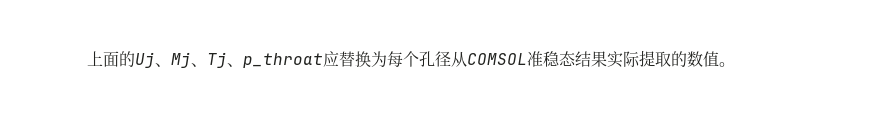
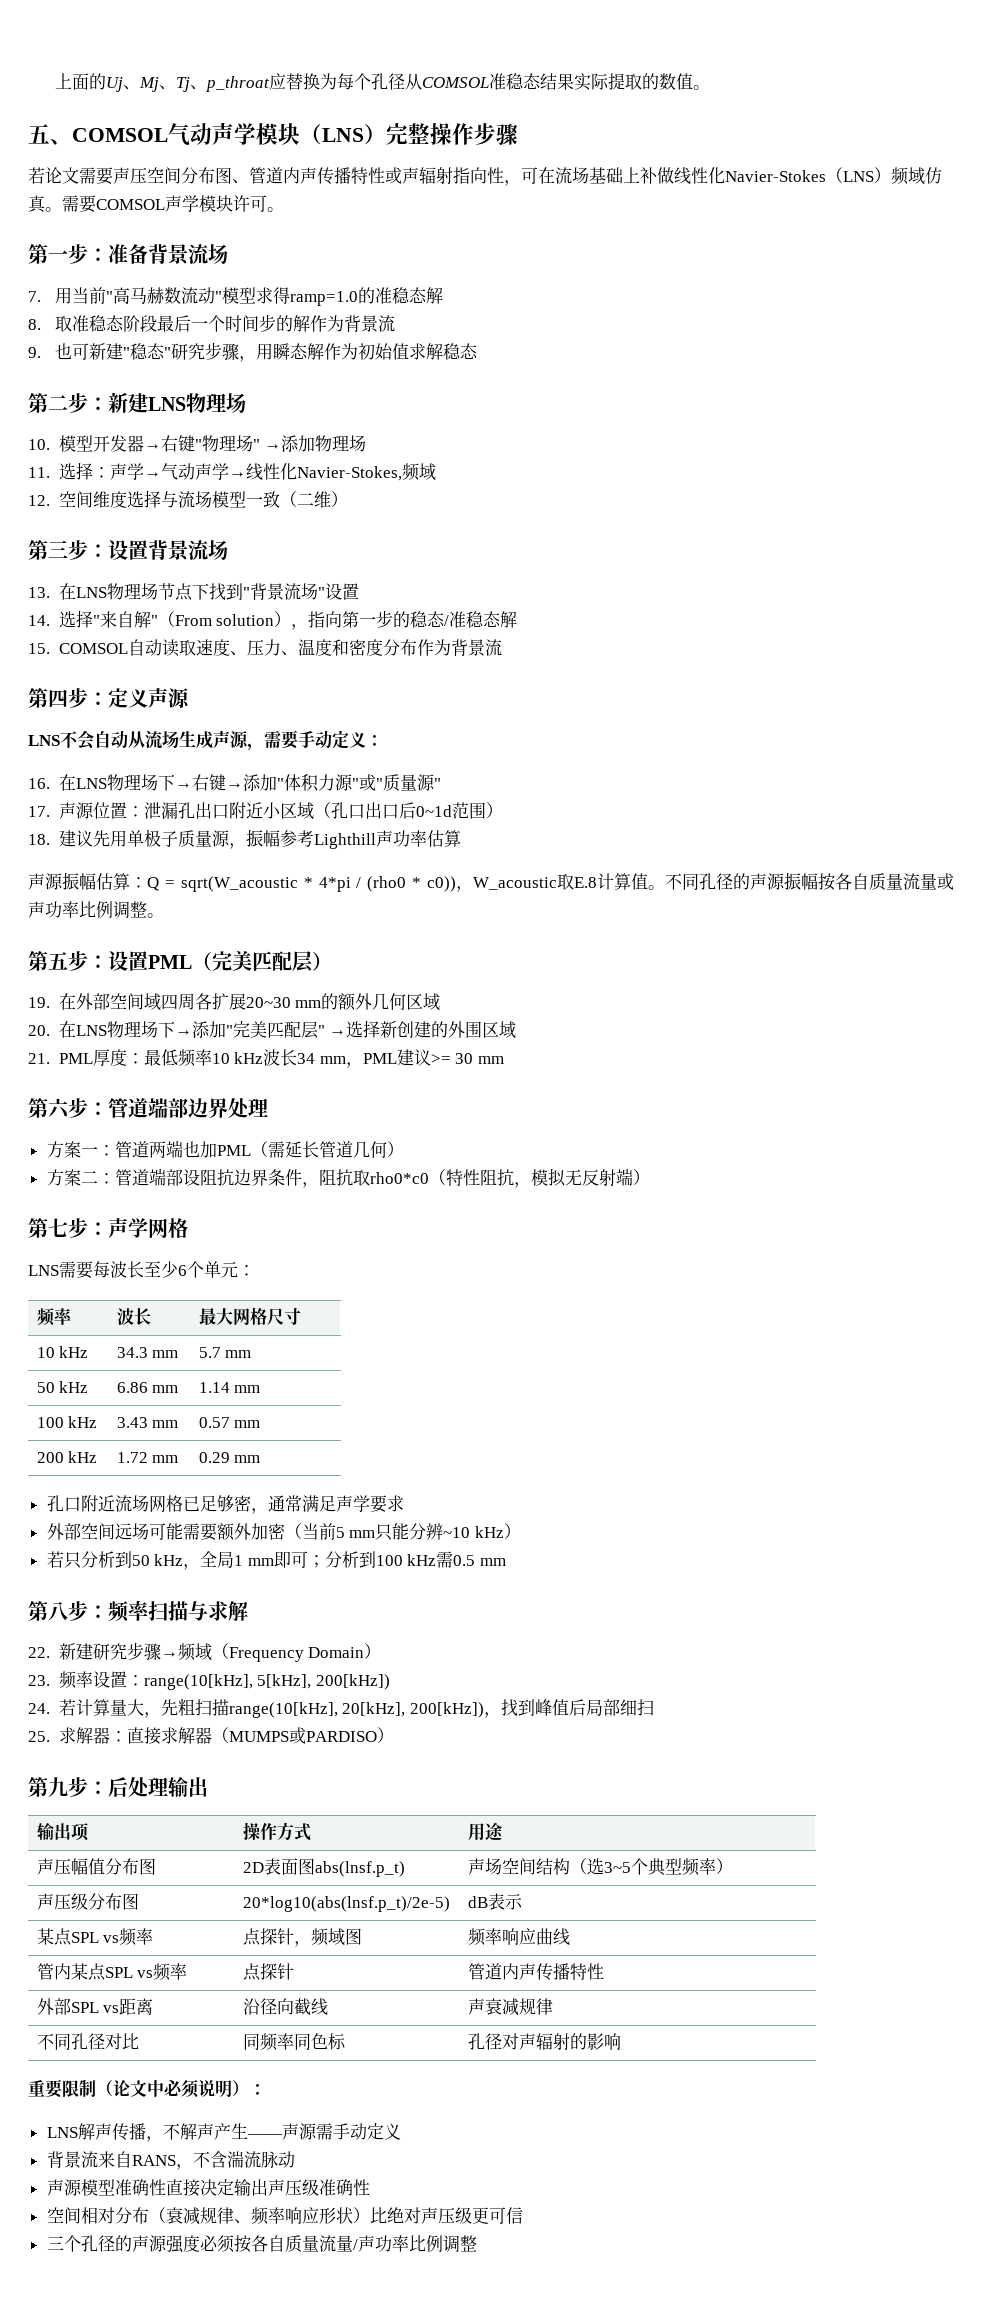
(736, 64) none -> [28,122,518,146] [28,167,942,186] [28,195,284,213] [28,244,228,265] [28,287,444,306] [28,314,396,333] [28,342,479,362] [28,392,246,413] [28,435,367,452] [28,462,436,481] [28,490,348,508] [28,540,228,561] [28,583,359,601] [28,610,518,630] [28,639,502,657] [28,688,190,708] [28,730,383,751] [28,774,441,792] [28,802,503,820] [28,829,461,849] [28,872,954,892] [28,901,164,919] [28,950,332,972] [28,993,441,1011] [28,1020,517,1039] [28,1049,504,1068] [28,1098,268,1119] [46,1140,404,1158] [46,1168,650,1188] [28,1218,188,1238] [28,1261,255,1279] [36,1308,72,1326] [116,1308,151,1326] [198,1307,301,1325] [36,1346,89,1358] [116,1347,179,1358] [198,1347,252,1358] [36,1381,89,1393] [116,1382,179,1393] [198,1382,261,1393] [36,1416,98,1428] [116,1417,179,1428] [198,1417,261,1428] [36,1451,98,1463] [116,1452,179,1463] [198,1452,261,1463] [46,1495,404,1514] [46,1523,521,1541] [46,1551,507,1570] [28,1600,248,1622] [28,1642,382,1662] [28,1671,390,1690] [28,1698,654,1718] [28,1727,394,1745] [28,1776,208,1797] [36,1822,89,1841] [242,1822,311,1841] [467,1822,503,1841] [36,1858,156,1875] [242,1858,405,1877] [467,1858,733,1876] [36,1893,139,1910] [242,1896,450,1912] [467,1893,523,1910] [36,1928,154,1946] [242,1928,362,1947] [467,1928,570,1946] [36,1963,188,1981] [242,1963,294,1981] [467,1963,604,1981] [36,1998,154,2015] [242,1998,328,2016] [467,1998,553,2016] [36,2033,139,2050] [242,2033,346,2051] [467,2033,621,2050] [28,2079,266,2098] [46,2123,401,2142] [46,2151,295,2170] [46,2179,370,2197] [46,2207,523,2225] [46,2235,477,2253] // 五、COMSOL气动声学模块（LNS）完整操作步骤 // 若论文需要声压空间分布图、管道内声传播特性或声辐射指向性，可在流场基础上补做线性化Navier-Stokes（LNS）频域仿真。需要COMSOL声学模块许可。 // 第一步：准备背景流场 // 7.用当前"高马赫数流动"模型求得ramp=1.0的准稳态解 // 8.取准稳态阶段最后一个时间步的解作为背景流 // 9.也可新建"稳态"研究步骤，用瞬态解作为初始值求解稳态 // 第二步：新建LNS物理场 // 10.模型开发器→右键"物理场" →添加物理场 // 11.选择：声学→气动声学→线性化Navier-Stokes,频域 // 12.空间维度选择与流场模型一致（二维） // 第三步：设置背景流场 // 13.在LNS物理场节点下找到"背景流场"设置 // 14.选择"来自解"（From solution），指向第一步的稳态/准稳态解 // 15. COMSOL自动读取速度、压力、温度和密度分布作为背景流 // 第四步：定义声源 // LNS不会自动从流场生成声源，需要手动定义： // 16.在LNS物理场下→右键→添加"体积力源"或"质量源" // 17.声源位置：泄漏孔出口附近小区域（孔口出口后0~1d范围） // 18.建议先用单极子质量源，振幅参考Lighthill声功率估算 // 声源振幅估算：Q = sqrt(W_acoustic * 4*pi / (rho0 * c0))，W_acoustic取E.8计算值。不同孔径的声源振幅按各自质量流量或声功率比例调整。 // 第五步：设置PML（完美匹配层） // 19.在外部空间域四周各扩展20~30 mm的额外几何区域 // 20.在LNS物理场下→添加"完美匹配层" →选择新创建的外围区域 // 21. PML厚度：最低频率10 kHz波长34 mm，PML建议>= 30 mm // 第六步：管道端部边界处理 // 方案一：管道两端也加PML（需延长管道几何） // 方案二：管道端部设阻抗边界条件，阻抗取rho0*c0（特性阻抗，模拟无反射端） // 第七步：声学网格 // LNS需要每波长至少6个单元： // 频率 | 波长 | 最大网格尺寸 // 10 kHz | 34.3 mm | 5.7 mm // 50 kHz | 6.86 mm | 1.14 mm // 100 kHz | 3.43 mm | 0.57 mm // 200 kHz | 1.72 mm | 0.29 mm // 孔口附近流场网格已足够密，通常满足声学要求 // 外部空间远场可能需要额外加密（当前5 mm只能分辨~10 kHz） // 若只分析到50 kHz，全局1 mm即可；分析到100 kHz需0.5 mm // 第八步：频率扫描与求解 // 22.新建研究步骤→频域（Frequency Domain） // 23.频率设置：range(10[kHz], 5[kHz], 200[kHz]) // 24.若计算量大，先粗扫描range(10[kHz], 20[kHz], 200[kHz])，找到峰值后局部细扫 // 25.求解器：直接求解器（MUMPS或PARDISO） // 第九步：后处理输出 // 输出项 | 操作方式 | 用途 // 声压幅值分布图 | 2D表面图abs(lnsf.p_t) | 声场空间结构（选3~5个典型频率） // 声压级分布图 | 20*log10(abs(lnsf.p_t)/2e-5) | dB表示 // 某点SPL vs频率 | 点探针，频域图 | 频率响应曲线 // 管内某点SPL vs频率 | 点探针 | 管道内声传播特性 // 外部SPL vs距离 | 沿径向截线 | 声衰减规律 // 不同孔径对比 | 同频率同色标 | 孔径对声辐射的影响 // 重要限制（论文中必须说明）： // LNS解声传播，不解声产生——声源需手动定义 // 背景流来自RANS，不含湍流脉动 // 声源模型准确性直接决定输出声压级准确性 // 空间相对分布（衰减规律、频率响应形状）比绝对声压级更可信 // 三个孔径的声源强度必须按各自质量流量/声功率比例调整

